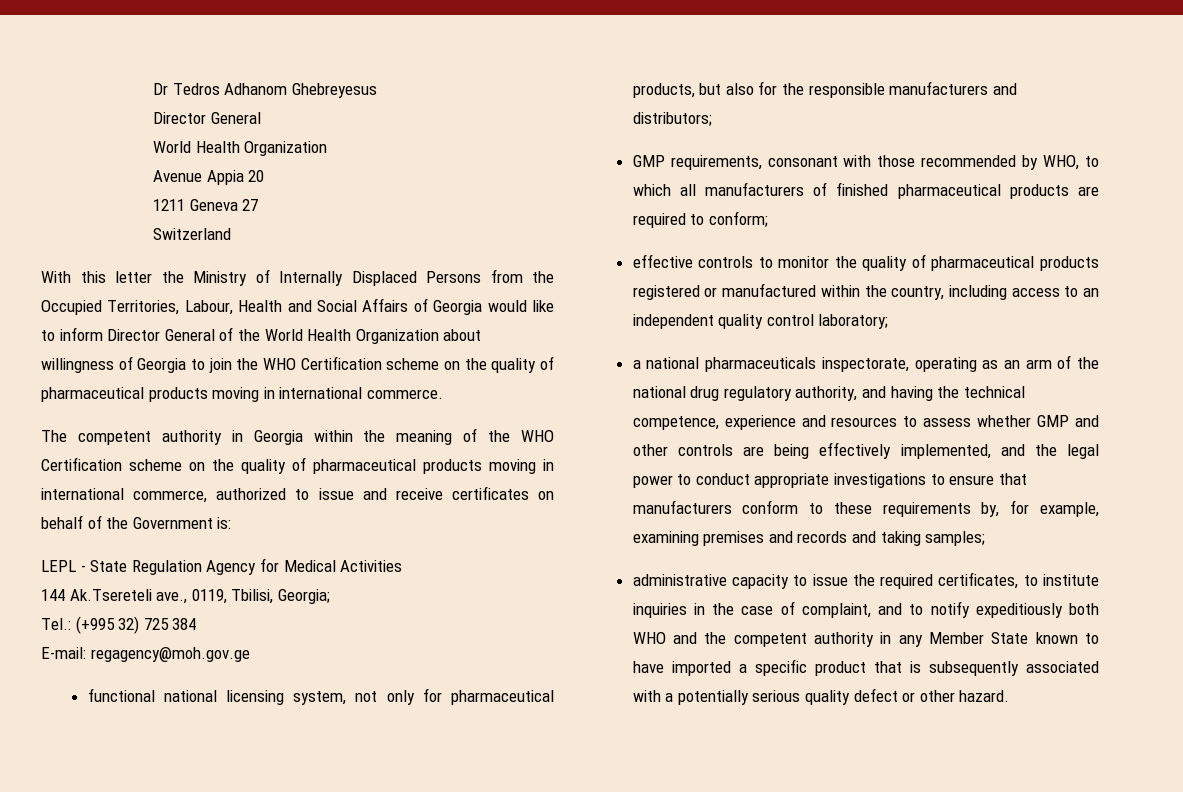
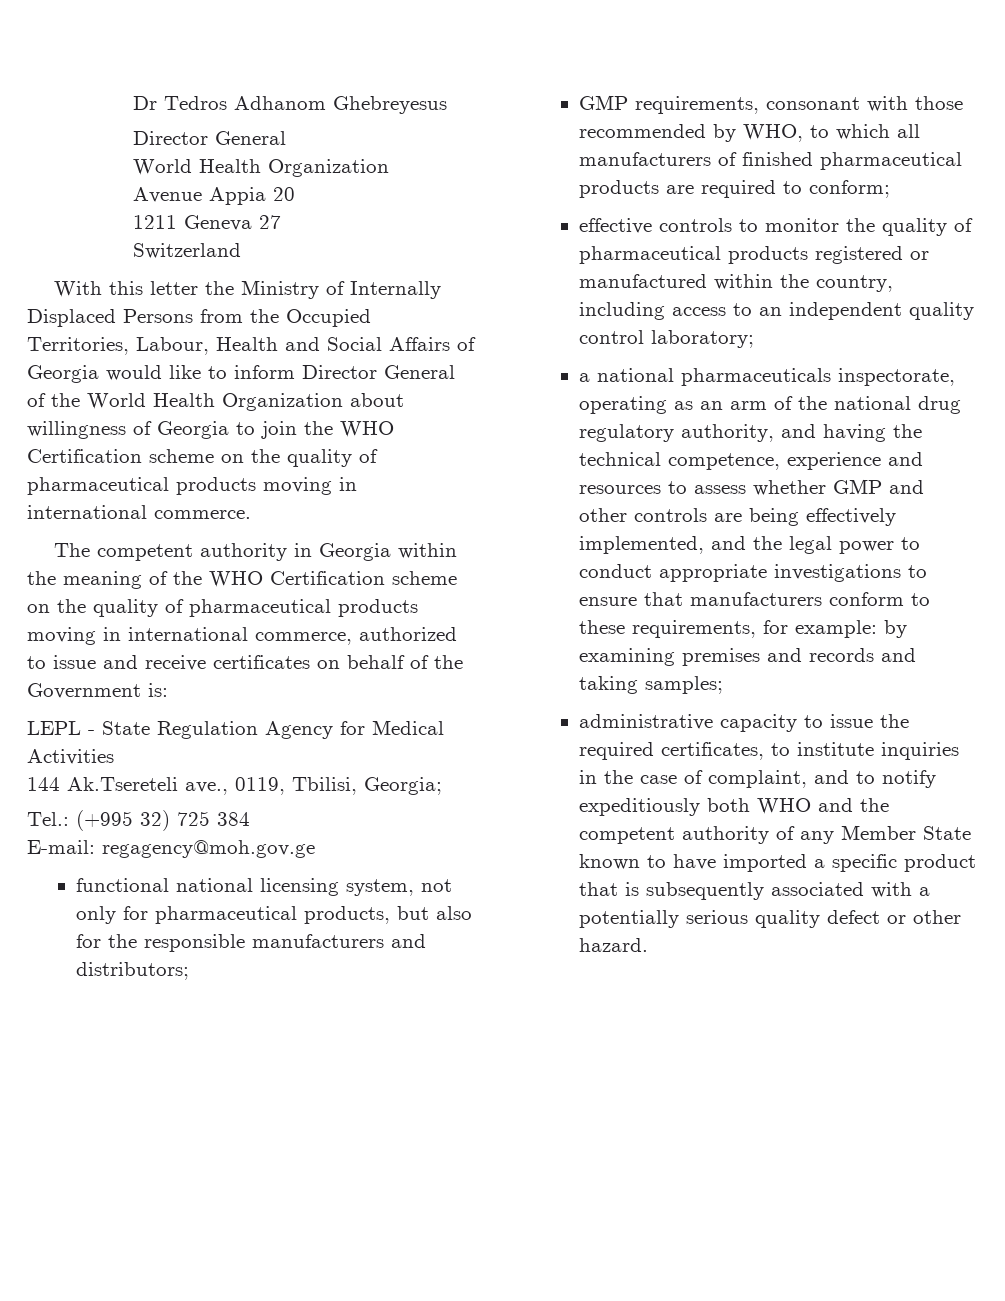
[882,500,1099,517] requirements by, for example, -> [631,620,907,638] requirements, for example: by
[880,632,892,644] in -> [775,826,795,840] of

